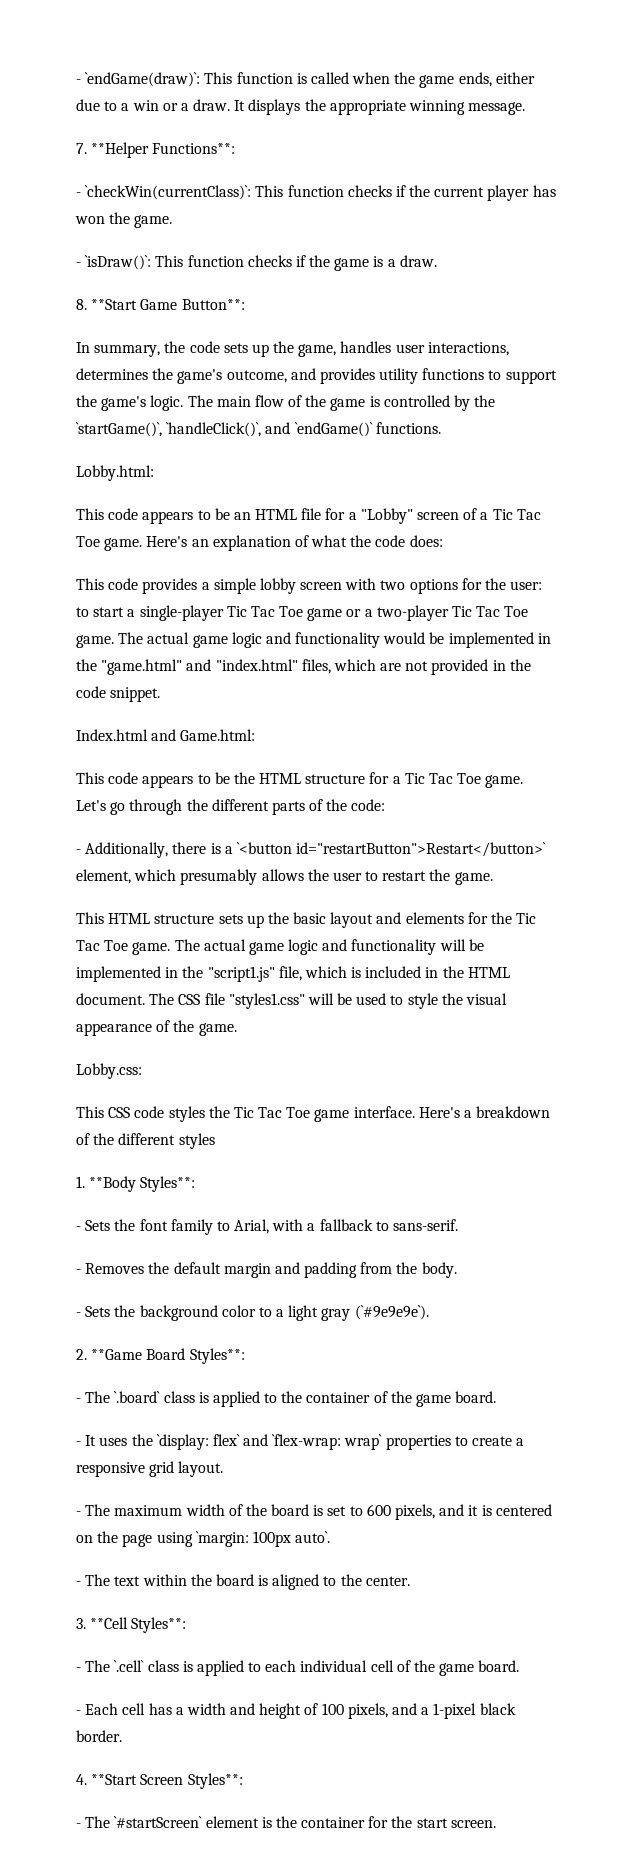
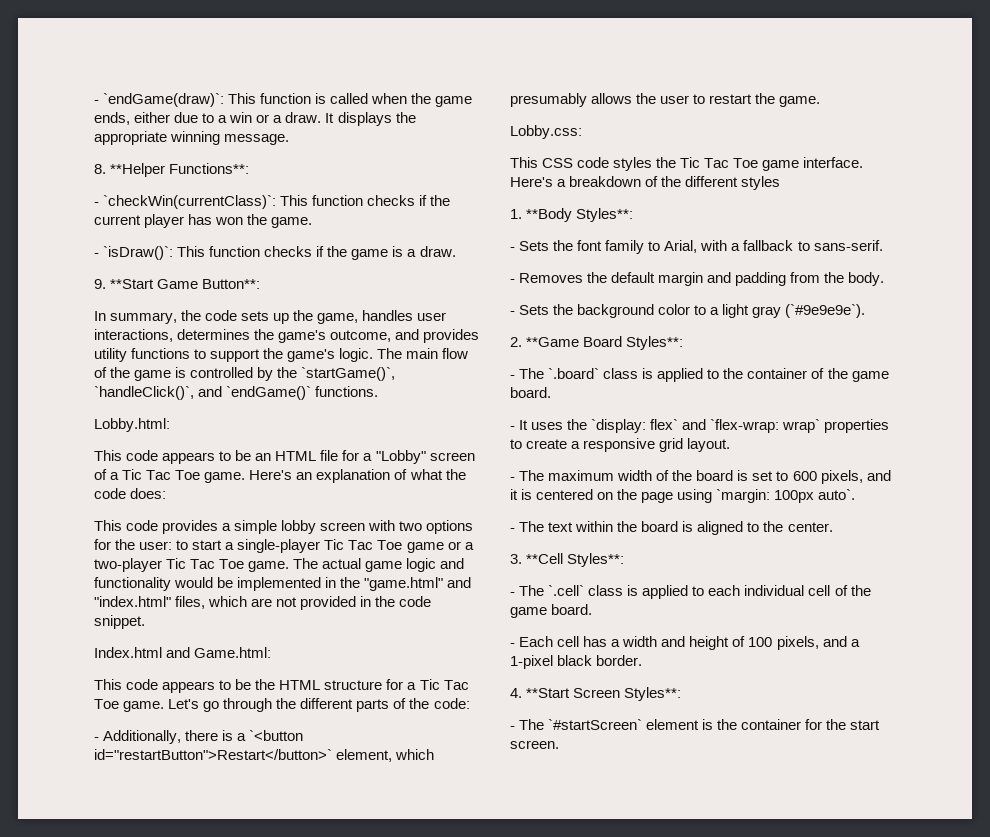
[76,143,87,154] 7. -> [94,164,106,174] 8.
[76,299,87,310] 8. -> [94,279,106,289] 9.
[76,912,537,928] [76,939,484,955] [76,966,510,982] [76,993,508,1009] [76,1020,237,1036] // This HTML structure sets up the basic layout and elements for the Tic Tac Toe game. The actual game logic and functionality will be implemented in the "script1.js" file, which is included in the HTML document. The CSS file "styles1.css" will be used to style the visual appearance of the game. -> (821, 101) none

